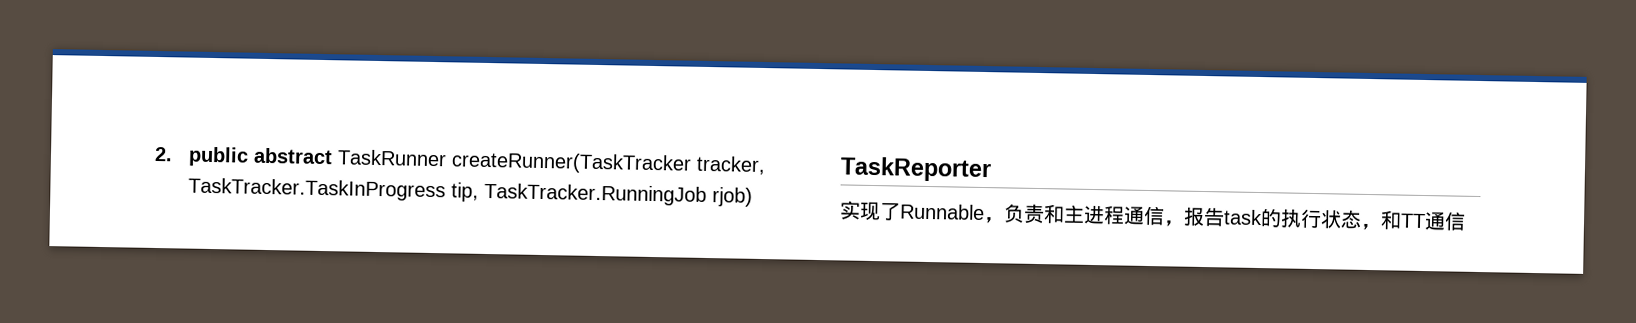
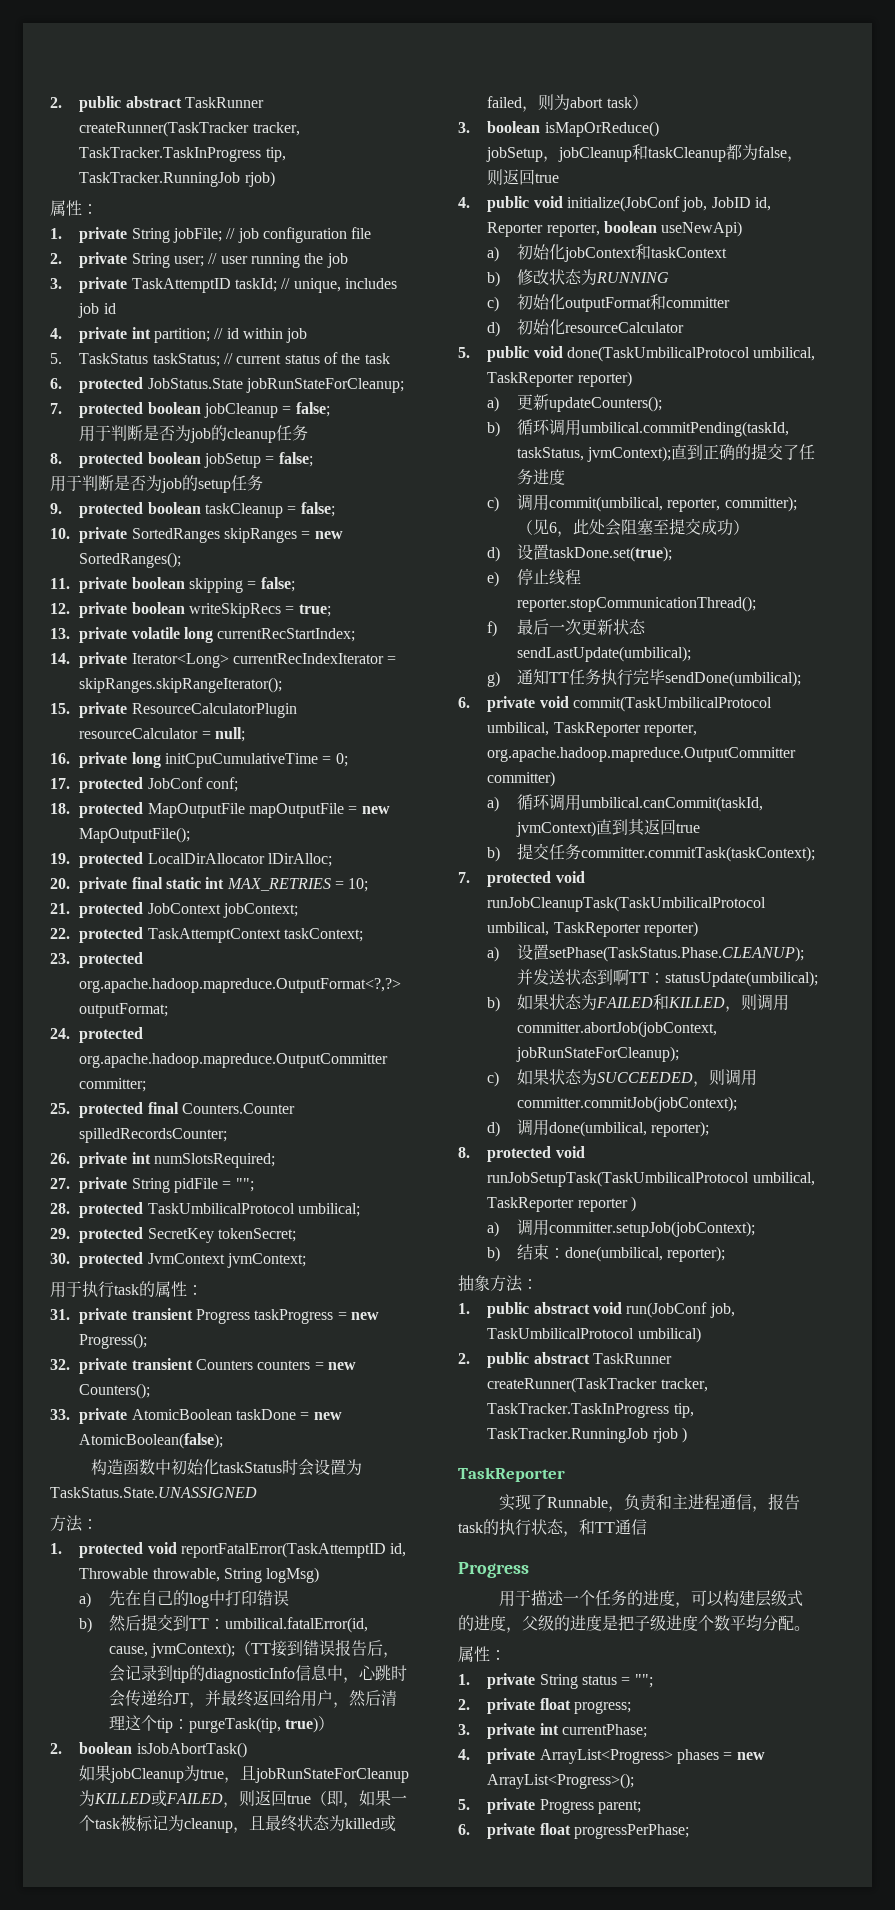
(754, 197) none -> [50,200,98,216] [50,227,372,243] [50,252,348,268] [50,277,398,293] [78,303,116,318] [50,327,308,343] [50,352,390,367] [50,377,405,393] [50,402,330,418] [79,425,309,443] [50,452,313,468] [50,475,263,493] [50,502,335,518] [50,527,343,543] [79,552,182,568] [50,577,295,593] [50,602,331,618] [50,627,356,643] [50,652,397,668] [79,677,283,693] [50,702,297,718] [79,727,246,742] [50,752,348,768] [50,777,239,793] [50,802,390,818] [79,827,191,843] [50,852,333,868] [50,877,369,893] [50,902,299,918] [50,927,364,943] [50,952,144,968] [79,978,402,993] [79,1003,169,1018] [50,1027,144,1043] [79,1053,389,1068] [79,1078,147,1092] [50,1102,296,1118] [79,1128,228,1143] [50,1152,276,1168] [50,1177,254,1193] [50,1202,361,1218] [50,1227,297,1243] [50,1252,307,1268] [50,1281,203,1298] [50,1308,380,1324] [79,1333,148,1349] [50,1358,357,1374] [79,1383,151,1399] [50,1408,342,1424] [79,1433,224,1449] [90,1459,362,1476] [50,1487,257,1498] [50,1515,98,1532] [50,1542,407,1558] [79,1567,320,1583] [79,1590,289,1608] [79,1614,368,1633] [108,1639,400,1658] [108,1665,407,1683] [108,1690,397,1708] [108,1715,335,1733] [50,1742,247,1758] [79,1765,410,1783] [79,1790,408,1808] [79,1815,397,1833] [487,94,648,112] [458,121,659,137] [486,144,804,162] [487,169,560,186] [458,196,772,212] [487,221,743,237] [487,244,727,262] [487,269,669,287] [487,294,730,312] [487,319,684,337] [458,346,816,362] [487,371,632,387] [487,394,662,412] [487,419,789,437] [516,443,816,462] [516,469,565,485] [487,494,797,512] [516,518,749,537] [487,544,672,562] [487,568,581,587] [516,596,756,612] [487,619,646,637] [516,646,691,662] [487,669,801,687] [458,696,773,712] [487,722,698,737] [487,747,797,762] [487,771,556,787] [487,794,763,812] [515,819,700,837] [487,843,815,862] [458,871,585,887] [487,896,767,912] [487,921,699,937] [487,944,804,962] [516,969,818,987] [487,994,789,1012] [516,1021,717,1037] [515,1046,679,1062] [487,1069,757,1087] [516,1096,737,1112] [487,1119,710,1137] [458,1146,585,1162] [487,1171,815,1187] [487,1196,637,1212] [487,1219,755,1237] [487,1244,726,1262] [458,1275,538,1292] [458,1302,735,1318] [487,1327,701,1343] [458,1352,673,1368] [487,1377,708,1393] [487,1403,694,1418] [487,1427,688,1443] // 属性： // 1. private String jobFile; // job configuration file // 2. private String user; // user running the job // 3. private TaskAttemptID taskId; // unique, includes job id // 4. private int partition; // id within job // 5. TaskStatus taskStatus; // current status of the task // 6. protected JobStatus.State jobRunStateForCleanup; // 7. protected boolean jobCleanup = false; // 用于判断是否为job的cleanup任务 // 8. protected boolean jobSetup = false; // 用于判断是否为job的setup任务 // 9. protected boolean taskCleanup = false; // 10. private SortedRanges skipRanges = new SortedRanges(); // 11. private boolean skipping = false; // 12. private boolean writeSkipRecs = true; // 13. private volatile long currentRecStartIndex; // 14. private Iterator<Long> currentRecIndexIterator = skipRanges.skipRangeIterator(); // 15. private ResourceCalculatorPlugin resourceCalculator = null; // 16. private long initCpuCumulativeTime = 0; // 17. protected JobConf conf; // 18. protected MapOutputFile mapOutputFile = new MapOutputFile(); // 19. protected LocalDirAllocator lDirAlloc; // 20. private final static int MAX_RETRIES = 10; // 21. protected JobContext jobContext; // 22. protected TaskAttemptContext taskContext; // 23. protected org.apache.hadoop.mapreduce.OutputFormat<?,?> outputFormat; // 24. protected org.apache.hadoop.mapreduce.OutputCommitter committer; // 25. protected final Counters.Counter spilledRecordsCounter; // 26. private int numSlotsRequired; // 27. private String pidFile = ""; // 28. protected TaskUmbilicalProtocol umbilical; // 29. protected SecretKey tokenSecret; // 30. protected JvmContext jvmContext; // 用于执行task的属性： // 31. private transient Progress taskProgress = new Progress(); // 32. private transient Counters counters = new Counters(); // 33. private AtomicBoolean taskDone = new AtomicBoolean(false); // 构造函数中初始化taskStatus时会设置为TaskStatus.State.UNASSIGNED // 方法： // 1. protected void reportFatalError(TaskAttemptID id, Throwable throwable, String logMsg) // a)先在自己的log中打印错误 // b)然后提交到TT：umbilical.fatalError(id, cause, jvmContext);（TT接到错误报告后，会记录到tip的diagnosticInfo信息中，心跳时会传递给JT，并最终返回给用户，然后清理这个tip：purgeTask(tip, true)） // 2. boolean isJobAbortTask() // 如果jobCleanup为true，且jobRunStateForCleanup为KILLED或FAILED，则返回true（即，如果一个task被标记为cleanup，且最终状态为killed或failed，则为abort task） // 3. boolean isMapOrReduce() // jobSetup，jobCleanup和taskCleanup都为false，则返回true // 4. public void initialize(JobConf job, JobID id, Reporter reporter, boolean useNewApi) // a)初始化jobContext和taskContext // b)修改状态为RUNNING // c)初始化outputFormat和committer // d)初始化resourceCalculator // 5. public void done(TaskUmbilicalProtocol umbilical, TaskReporter reporter) // a)更新updateCounters(); // b)循环调用umbilical.commitPending(taskId, taskStatus, jvmContext);直到正确的提交了任务进度 // c)调用commit(umbilical, reporter, committer);（见6，此处会阻塞至提交成功） // d)设置taskDone.set(true); // e)停止线程reporter.stopCommunicationThread(); // f)最后一次更新状态sendLastUpdate(umbilical); // g)通知TT任务执行完毕sendDone(umbilical); // 6. private void commit(TaskUmbilicalProtocol umbilical, TaskReporter reporter, org.apache.hadoop.mapreduce.OutputCommitter committer) // a)循环调用umbilical.canCommit(taskId, jvmContext)直到其返回true // b)提交任务committer.commitTask(taskContext); // 7. protected void runJobCleanupTask(TaskUmbilicalProtocol umbilical, TaskReporter reporter) // a)设置setPhase(TaskStatus.Phase.CLEANUP);并发送状态到啊TT：statusUpdate(umbilical); // b)如果状态为FAILED和KILLED，则调用committer.abortJob(jobContext, jobRunStateForCleanup); // c)如果状态为SUCCEEDED，则调用committer.commitJob(jobContext); // d)调用done(umbilical, reporter); // 8. protected void runJobSetupTask(TaskUmbilicalProtocol umbilical, TaskReporter reporter ) // a)调用committer.setupJob(jobContext); // b)结束：done(umbilical, reporter); // 抽象方法： // 1. public abstract void run(JobConf job, TaskUmbilicalProtocol umbilical) // 2. public abstract TaskRunner createRunner(TaskTracker tracker, TaskTracker.TaskInProgress tip, TaskTracker.RunningJob rjob )
(1466, 221) none -> [458,1562,529,1578] [498,1590,803,1608] [458,1615,810,1633] [458,1646,506,1662] [458,1673,653,1689] [458,1698,632,1714] [458,1723,648,1739] [458,1748,765,1764] [487,1773,635,1789] [458,1798,642,1814] [458,1823,690,1839] // Progress // 用于描述一个任务的进度，可以构建层级式的进度，父级的进度是把子级进度个数平均分配。 // 属性： // 1. private String status = ""; // 2. private float progress; // 3. private int currentPhase; // 4. private ArrayList<Progress> phases = new ArrayList<Progress>(); // 5. private Progress parent; // 6. private float progressPerPhase;

